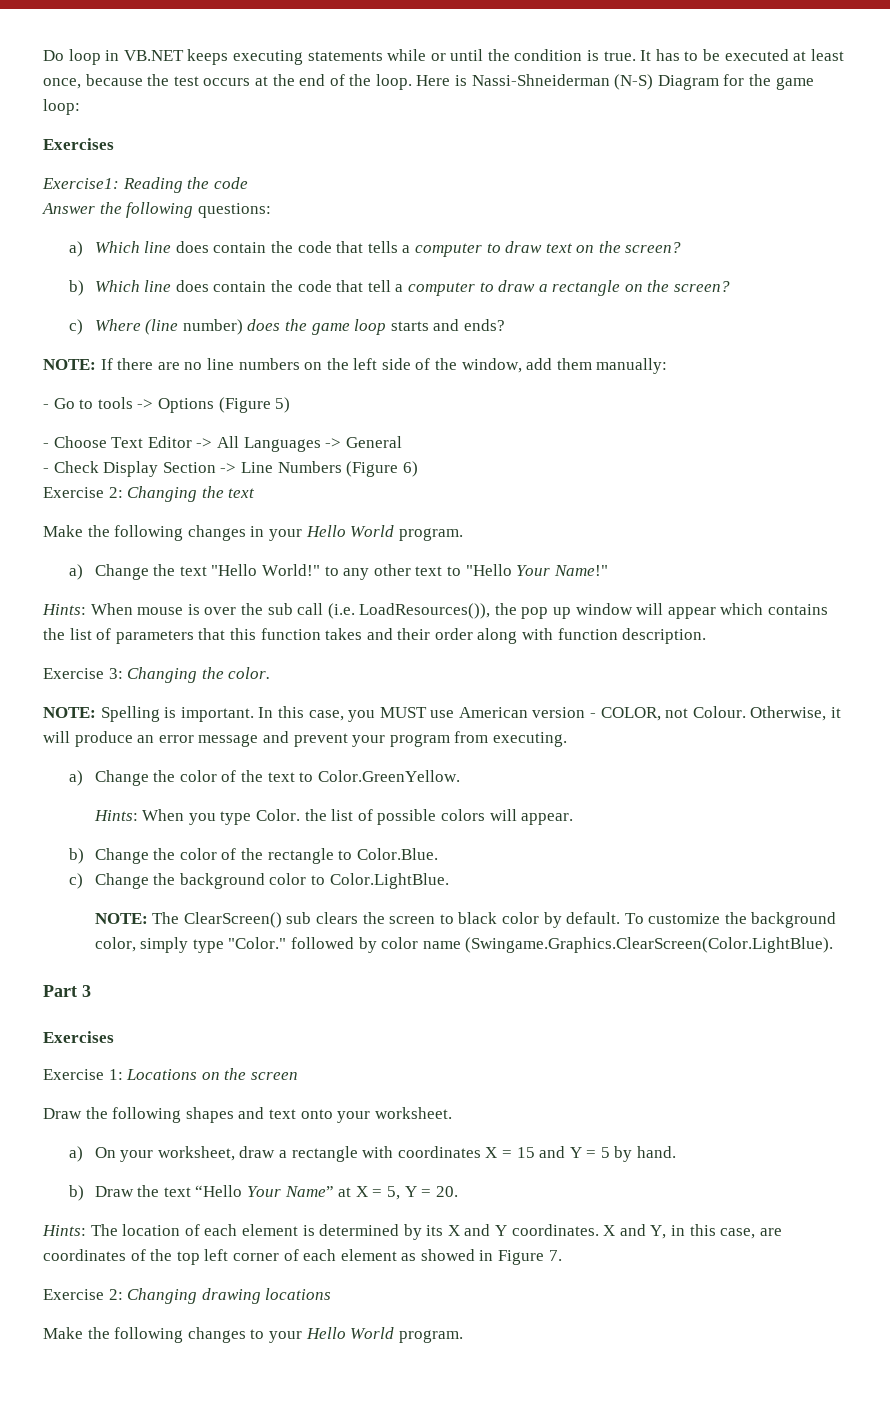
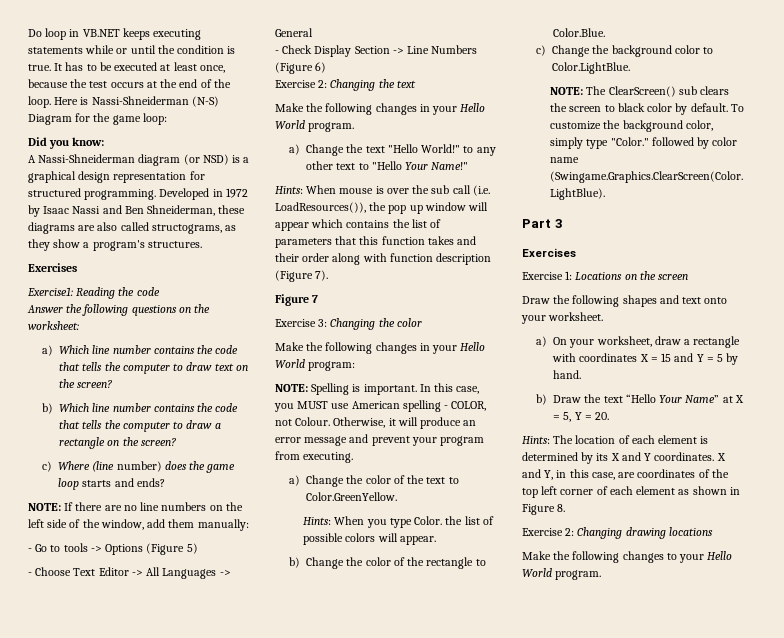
(80, 107) none -> [28,137,105,149] [28,154,250,166] [28,171,205,183] [28,188,248,200] [28,205,246,217] [28,222,237,234] [28,239,202,251] // Did you know: // A Nassi-Shneiderman diagram (or NSD) is a graphical design representation for structured programming. Developed in 1972 by Isaac Nassi and Ben Shneiderman, these diagrams are also called structograms, as they show a program's structures.
[197,203,271,218] questions: -> [131,304,211,316] [28,321,79,330] questions on the worksheet:
[175,241,411,253] does contain the code that tells a -> [112,345,239,354] [59,362,121,371] number contains the code that tells the
[175,280,404,292] does contain the code that tell a -> [112,403,239,412] [59,420,121,429] number contains the code that tells the
[622,628,707,644] description. -> [436,253,492,265] [275,270,329,282] [275,294,319,306] description (Figure 7). // Figure 7
[228,667,271,679] color. -> [396,318,422,327] [275,342,486,354] [275,359,356,371] color // Make the following changes in your Hello World program:
[532,707,586,718] version -> [402,400,441,412] spelling
[420,1249,475,1261] showed -> [692,486,727,495] shown
[548,1250,562,1261] 7. -> [557,504,566,512] 8.

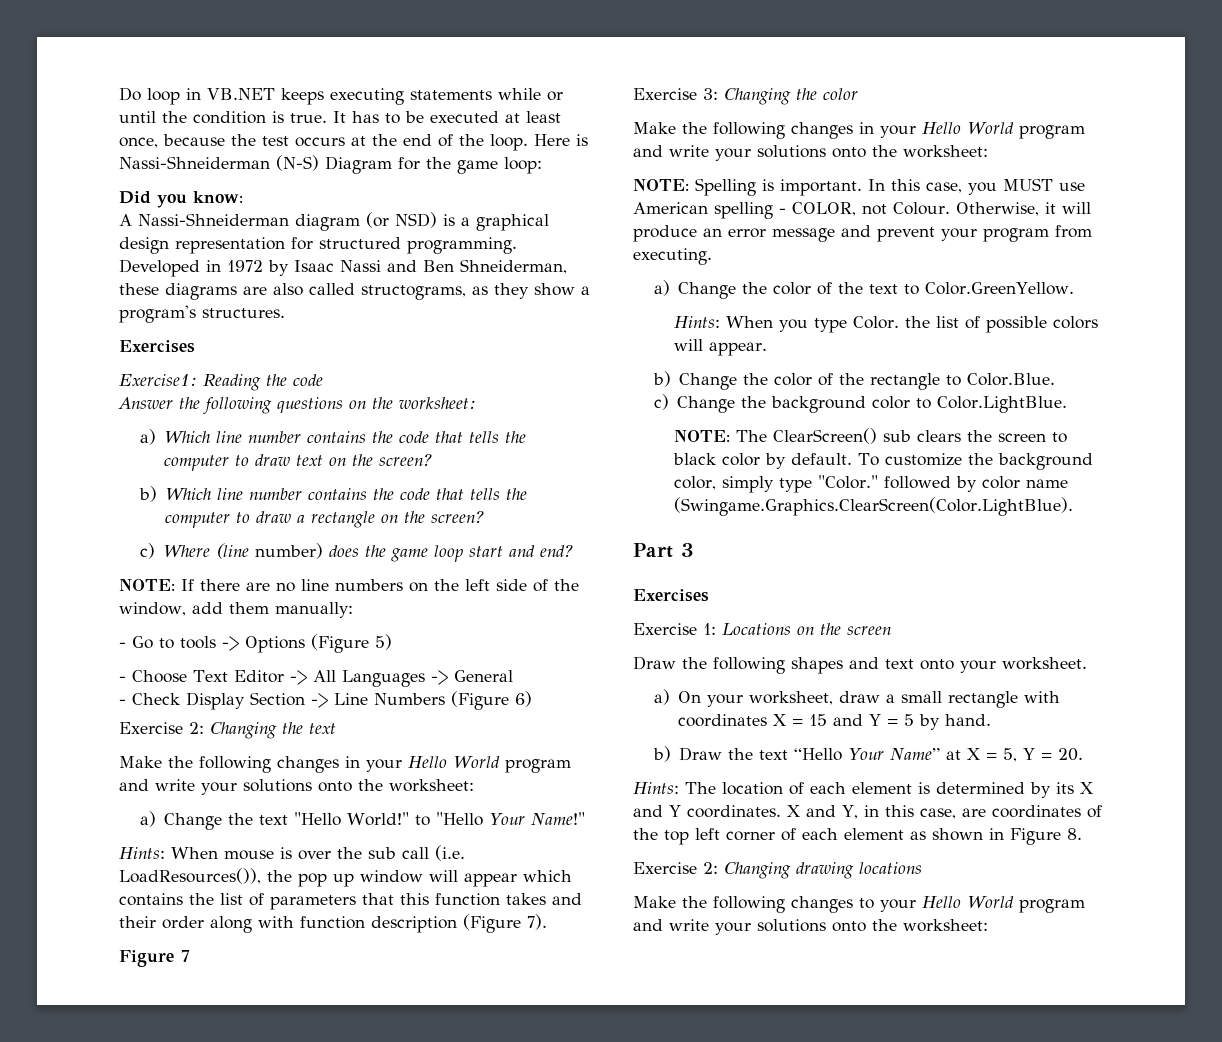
[82,478,165,487] starts and ends? -> [469,545,575,557] start and end?
[308,122,355,132] program. -> [504,759,571,773] [119,779,474,795] program and write your solutions onto the worksheet:
[476,147,496,156] [306,161,369,170] any other text to -> (431, 820) none
[308,361,356,371] program: -> [1018,125,1085,139] [633,145,988,161] program and write your solutions onto the worksheet:
(691, 342) none -> [901,691,943,703] small
[555,570,602,580] program. -> [1018,899,1085,913] [633,919,988,935] program and write your solutions onto the worksheet:

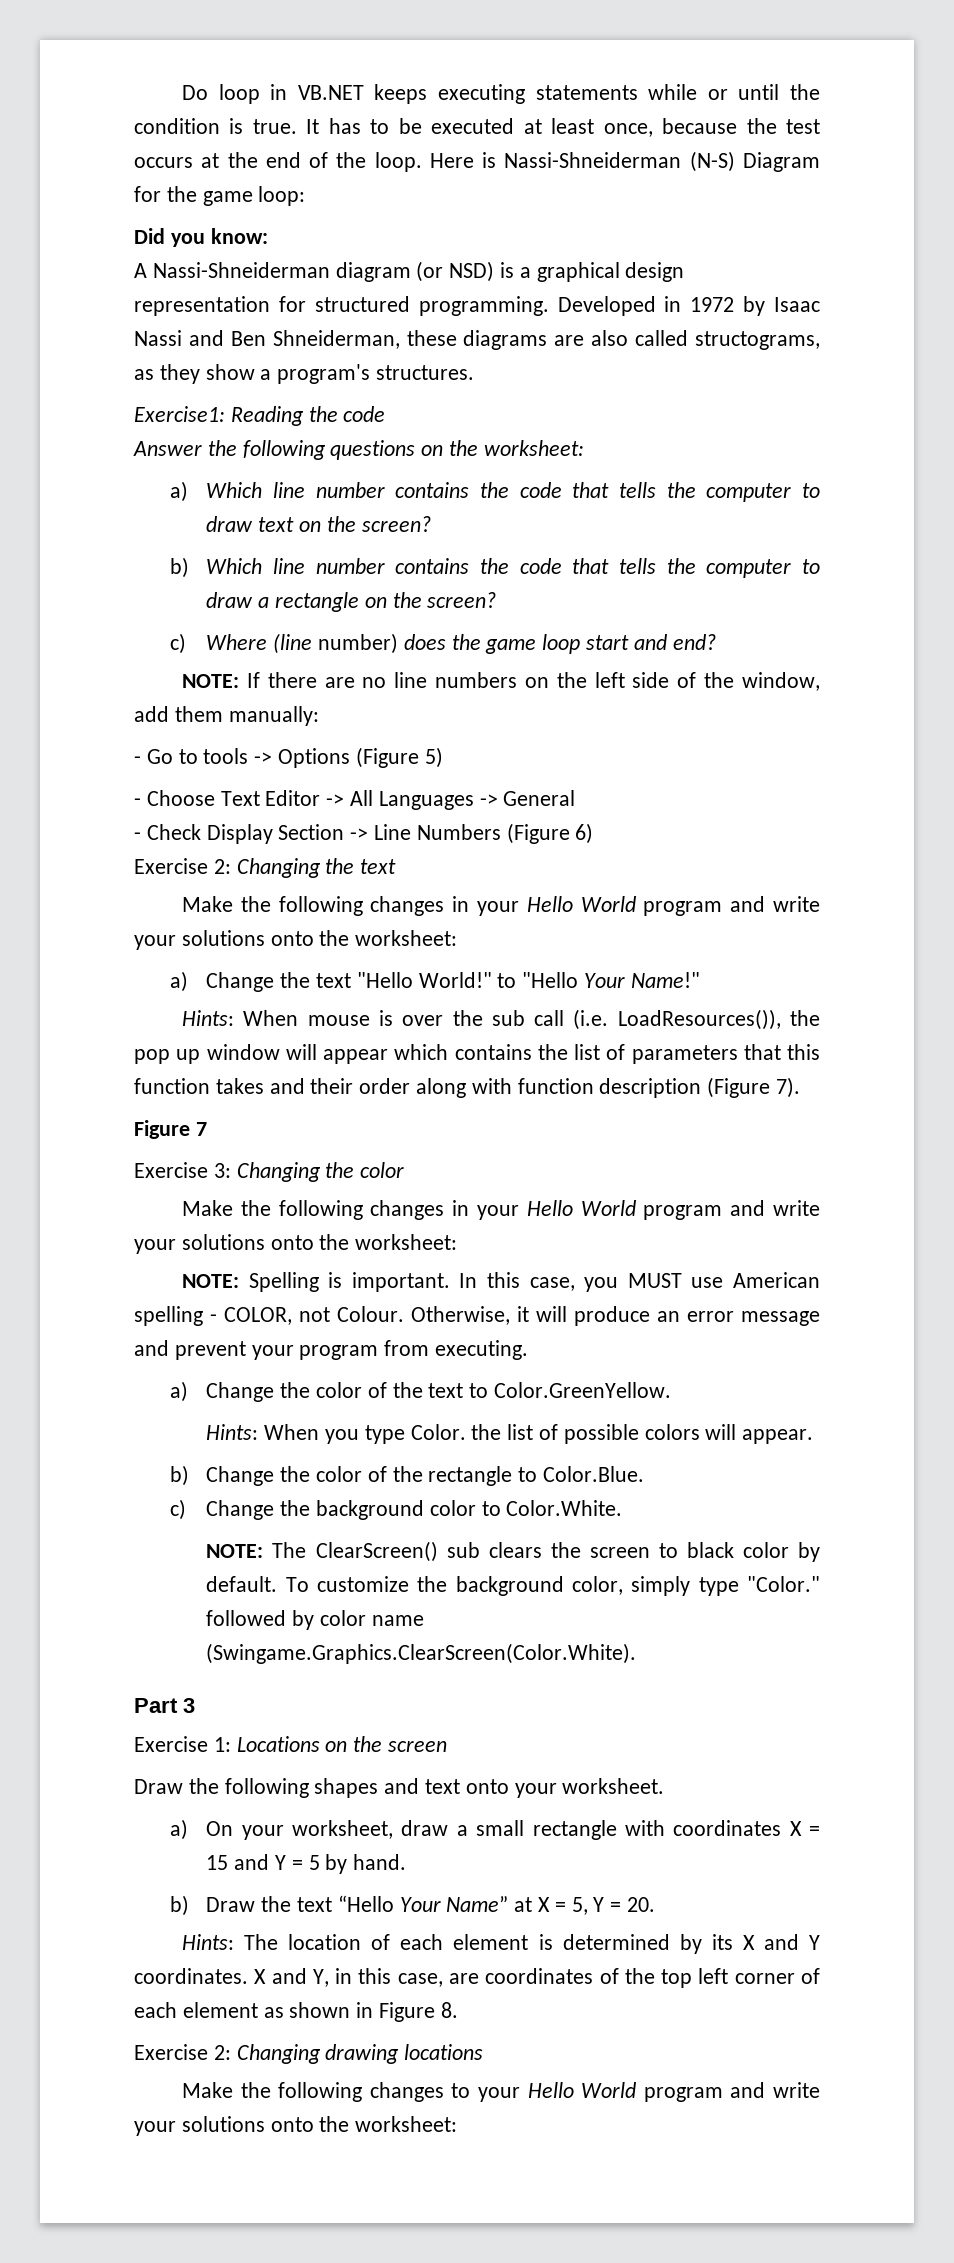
[119,340,195,353] // Exercises -> (475, 372) none
[937,396,1068,413] Color.LightBlue. -> [506,1500,623,1516] Color.White.
[674,497,1074,516] (Swingame.Graphics.ClearScreen(Color.LightBlue). -> [206,1643,637,1664] (Swingame.Graphics.ClearScreen(Color.White).
[633,589,709,602] // Exercises -> (195, 1705) none

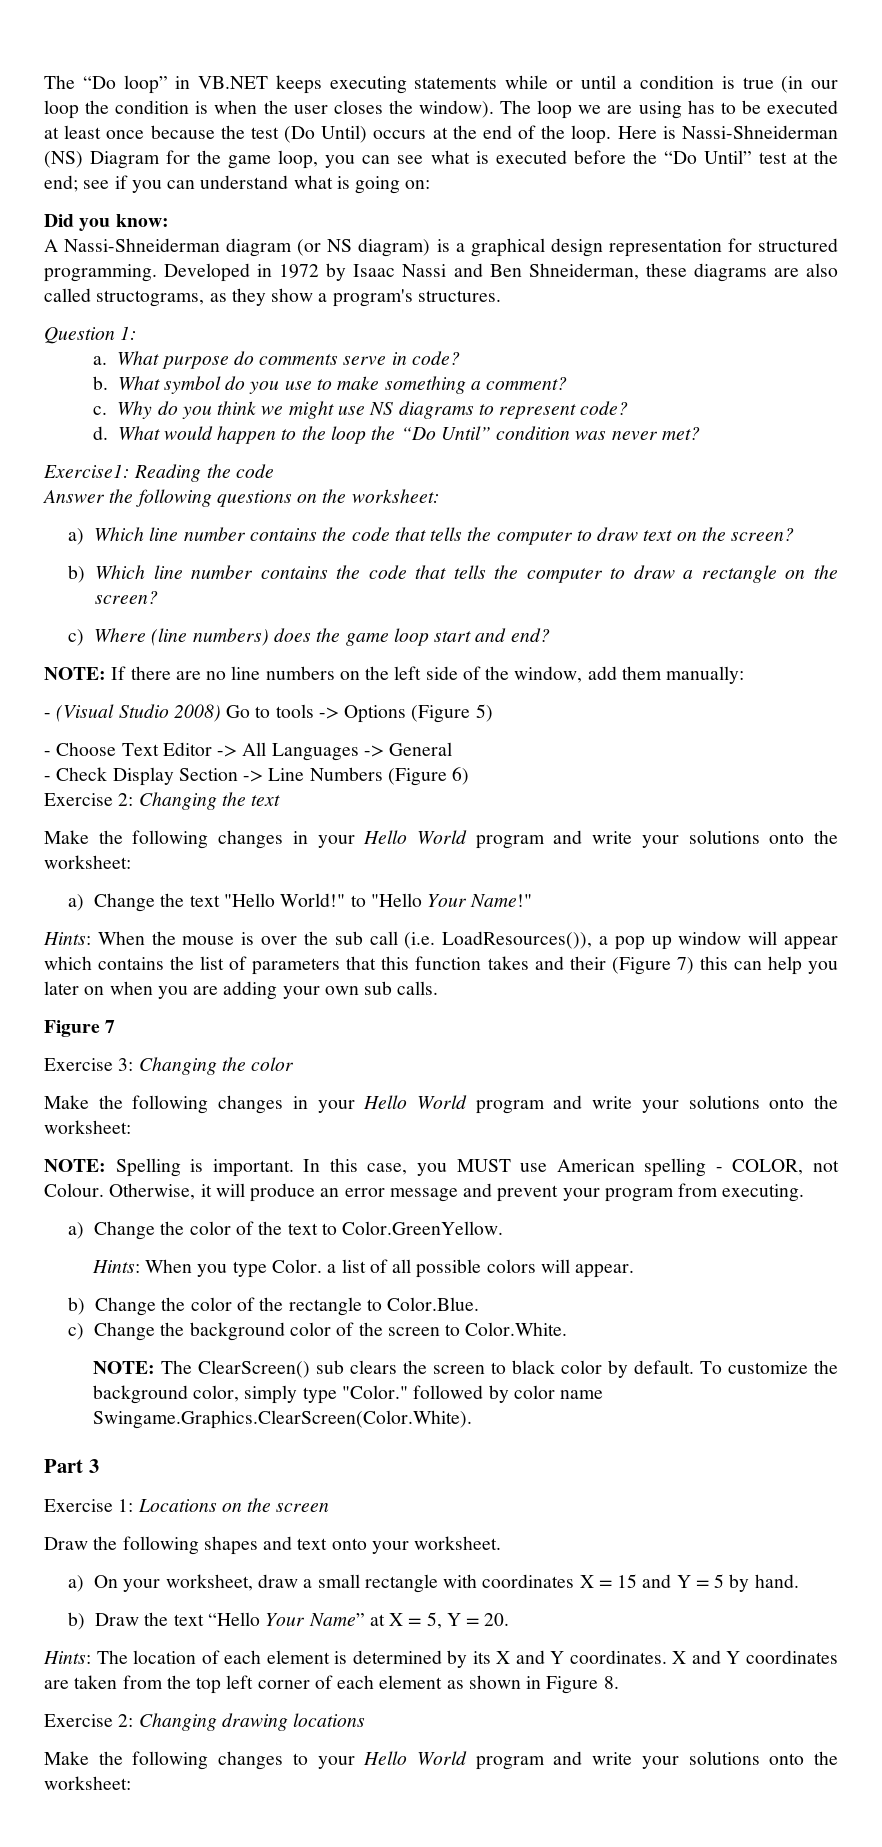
[182,84,260,104] Do loop -> [44,75,168,94] The “Do loop”
[790,84,821,100] [134,118,320,134] the condition is true. It -> [623,75,838,93] [44,100,682,119] a condition is true (in our loop the condition is when the user closes the window). The loop we are using
[603,123,653,137] once, -> [106,130,145,139] once
(820, 126) none -> [284,125,368,143] (Do Until)
[689,151,735,172] (N-S) -> [44,151,83,168] (NS)
[258,186,306,206] loop: -> [278,150,838,169] [44,175,431,194] loop, you can see what is executed before the “Do Until” test at the end; see if you can understand what is going on:
[449,261,495,282] NSD) -> [327,238,431,257] NS diagram)
(475, 372) none -> [44,326,138,344] [92,351,460,369] [92,376,568,394] [92,401,629,419] [92,426,700,444] // Question 1: // a. What purpose do comments serve in code? // b. What symbol do you use to make something a comment? // c. Why do you think we might use NS diagrams to represent code? // d. What would happen to the loop the “Do Until” condition was never met?
[318,633,399,654] number) -> [192,628,269,646] numbers)
(141, 760) none -> [56,704,221,722] (Visual Studio 2008)
(299, 1018) none -> [151,931,176,945] the
[790,1010,821,1026] the -> [598,936,608,945] a
[359,1077,801,1098] order along with function description (Figure 7). -> [611,956,838,975] [44,981,439,1000] (Figure 7) this can help you later on when you are adding your own sub calls.
[471,1424,559,1440] the list of -> [327,1259,412,1273] a list of all
(476, 1508) none -> [336,1322,440,1336] of the screen
[206,1643,637,1664] (Swingame.Graphics.ClearScreen(Color.White). -> [92,1410,472,1429] Swingame.Graphics.ClearScreen(Color.White).
[312,1968,619,1987] Y, in this case, are coordinates of -> [726,1650,838,1664] [44,1675,163,1689] Y coordinates are taken from

